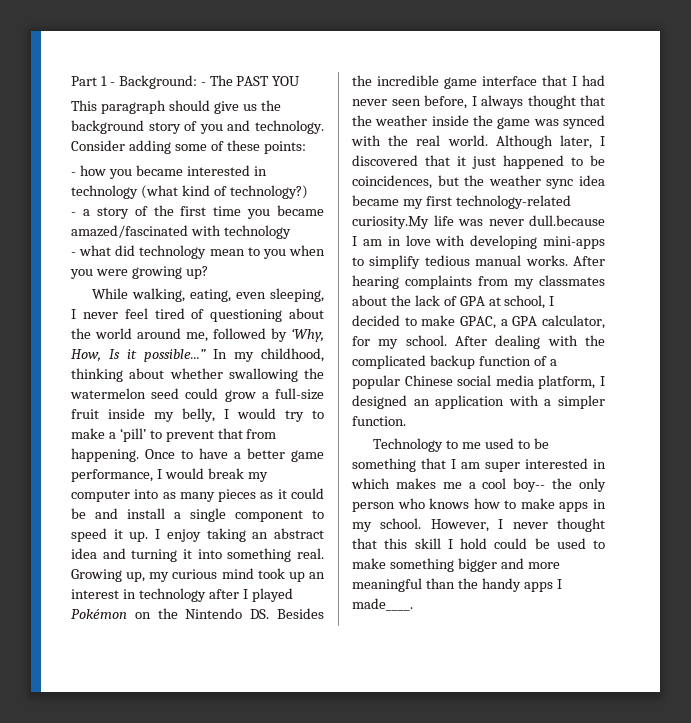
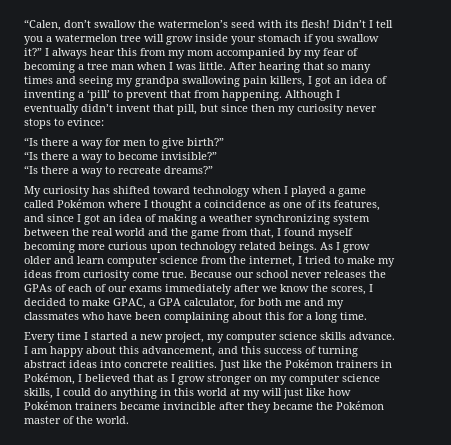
[71,75,301,89] [71,100,281,114] [71,120,324,134] [71,140,306,154] [71,165,267,179] [71,185,308,199] [71,205,324,219] [71,225,291,239] [71,245,325,259] [70,266,208,279] [92,288,324,302] [71,308,324,322] [71,328,324,342] [71,348,324,362] [71,368,324,382] [70,388,324,402] [71,408,324,422] [71,428,105,439] Part 1 - Background: - The PAST YOU // This paragraph should give us the background story of you and technology. Consider adding some of these points: // - how you became interested in technology (what kind of technology?) // - a story of the first time you became amazed/fascinated with technology // - what did technology mean to you when you were growing up? // While walking, eating, even sleeping, I never feel tired of questioning about the world around me, followed by ‘Why, How, Is it possible...” In my childhood, thinking about whether swallowing the watermelon seed could grow a full-size fruit inside my belly, I would try to make -> [24,19,393,31] [24,34,379,45] [24,48,358,59] [24,62,371,73] [24,76,387,87] [24,90,75,101] “Calen, don’t swallow the watermelon’s seed with its flesh! Didn’t I tell you a watermelon tree will grow inside your stomach if you swallow it?” I always hear this from my mom accompanied by my fear of becoming a tree man when I was little. After hearing that so many times and seeing my grandpa swallowing pain killers, I got an idea of inventing
[145,448,324,462] [71,468,268,482] [71,488,324,502] [71,508,324,522] [71,528,324,542] [71,548,324,562] [71,568,325,582] [71,588,293,602] [71,608,324,619] [352,75,605,89] [352,95,605,109] [352,115,605,129] [351,135,605,149] [352,155,605,169] [352,175,605,189] [352,195,571,209] [352,215,605,229] [352,235,605,249] [352,255,605,269] [352,275,605,289] [352,295,546,309] Once to have a better game performance, I would break my computer into as many pieces as it could be and install a single component to speed it up. I enjoy taking an abstract idea and turning it into something real. Growing up, my curious mind took up an interest in technology after I played Pokémon on the Nintendo DS. Besides the incredible game interface that I had never seen before, I always thought that the weather inside the game was synced with the real world. Although later, I discovered that it just happened to be coincidences, but the weather sync idea became my first technology-related curiosity.My life was never dull.because I am in love with developing mini-apps to simplify tedious manual works. After hearing complaints from my classmates about the lack of GPA at school, -> [285,90,340,101] [24,104,377,115] [24,118,104,129] [24,137,224,149] [24,151,217,163] [24,165,213,177] [24,186,366,197] [24,199,380,211] [24,214,370,225] [24,228,353,239] [24,242,370,253] [24,256,395,267] [24,270,386,281] [24,284,366,295] Although I eventually didn’t invent that pill, but since then my curiosity never stops to evince: // “Is there a way for men to give birth?” // “Is there a way to become invisible?” // “Is there a way to recreate dreams?” // My curiosity has shifted toward technology when I played a game called Pokémon where I thought a coincidence as one of its features, and since I got an idea of making a weather synchronizing system between the real world and the game from that, I found myself becoming more curious upon technology related beings. As I grow older and learn computer science from the internet, I tried to make my ideas from curiosity come true. Because our school never releases the GPAs of each of our exams immediately after we know the scores,
[378,335,605,349] [352,355,557,369] [352,375,605,389] [352,395,605,409] [352,416,406,426] [373,438,549,452] [352,458,606,472] [351,478,606,492] [352,498,606,512] [352,518,605,532] [352,538,605,549] [352,558,560,572] [352,578,562,592] [352,598,413,611] my school. After dealing with the complicated backup function of a popular Chinese social media platform, I designed an application with a simpler function. // Technology to me used to be something that I am super interested in which makes me a cool boy-- the only person who knows how to make apps in my school. However, I never thought that this skill I hold could be used to make something bigger and more meaningful than the handy apps I made____. -> [258,298,344,309] [24,312,367,323] [24,332,395,343] [24,346,358,357] [24,359,392,371] [24,373,380,385] [24,388,351,399] [24,401,384,413] [24,416,129,424] both me and my classmates who have been complaining about this for a long time. // Every time I started a new project, my computer science skills advance. I am happy about this advancement, and this success of turning abstract ideas into concrete realities. Just like the Pokémon trainers in Pokémon, I believed that as I grow stronger on my computer science skills, I could do anything in this world at my will just like how Pokémon trainers became invincible after they became the Pokémon master of the world.

